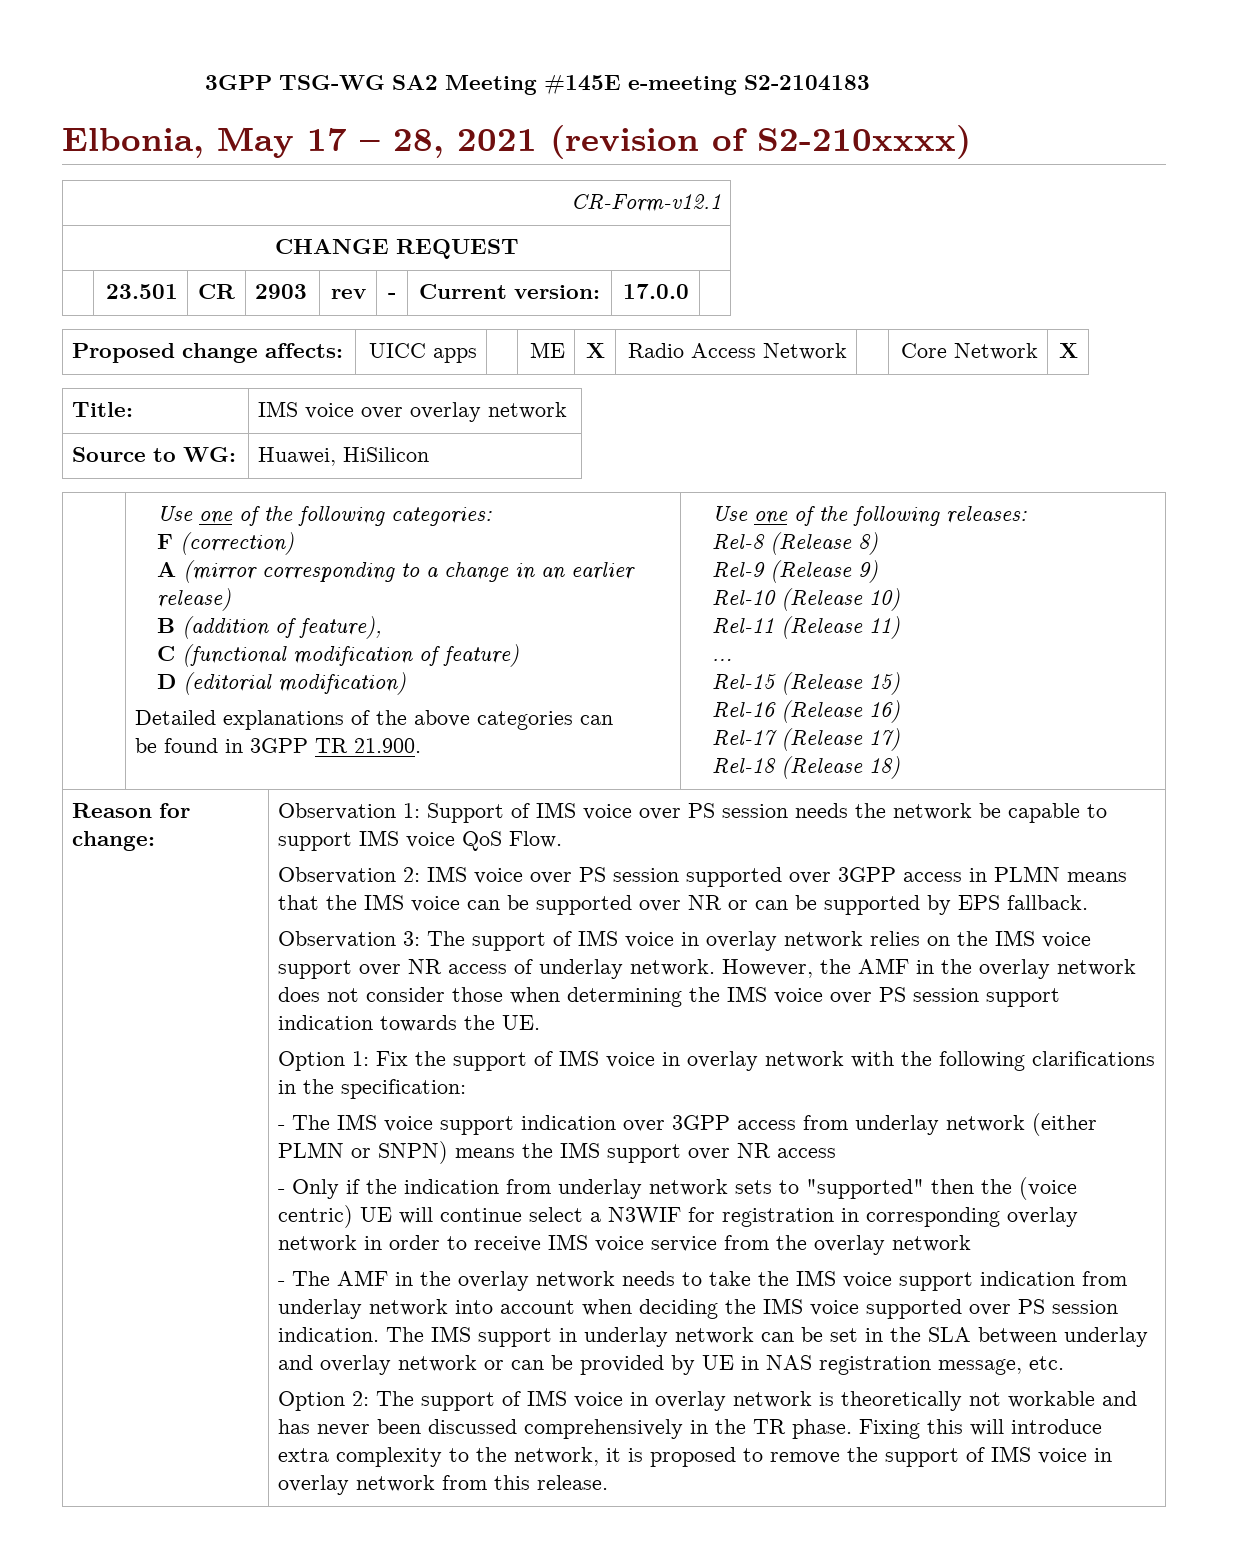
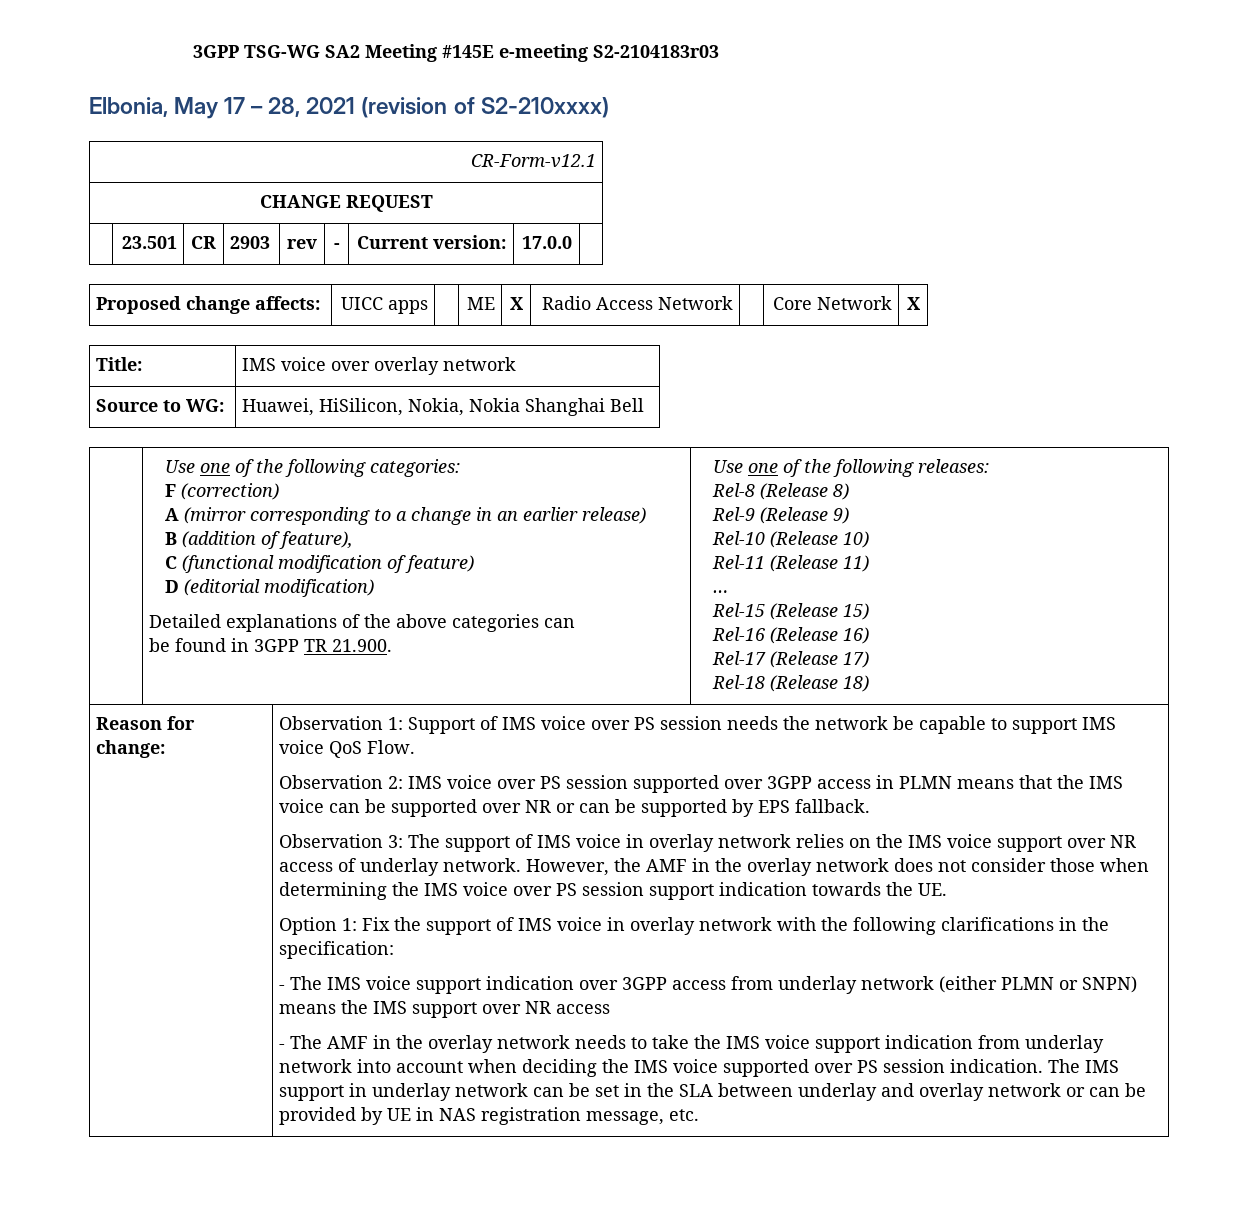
[743,75,870,91] S2-2104183 -> [593,45,720,58] S2-2104183r03
[343,447,430,462] HiSilicon -> [319,398,645,416] HiSilicon, Nokia, Nokia Shanghai Bell
[278,1177,1078,1200] [278,1205,1079,1228] [278,1234,972,1255] // - Only if the indication from underlay network sets to "supported" then the (voice centric) UE will continue select a N3WIF for registration in corresponding overlay network in order to receive IMS voice service from the overlay network -> (611, 1009) none
[278,1390,1138,1411] [278,1419,1103,1439] [278,1446,1113,1467] [278,1475,609,1495] // Option 2: The support of IMS voice in overlay network is theoretically not workable and has never been discussed comprehensively in the TR phase. Fixing this will introduce extra complexity to the network, it is proposed to remove the support of IMS voice in overlay network from this release. -> (700, 1115) none

